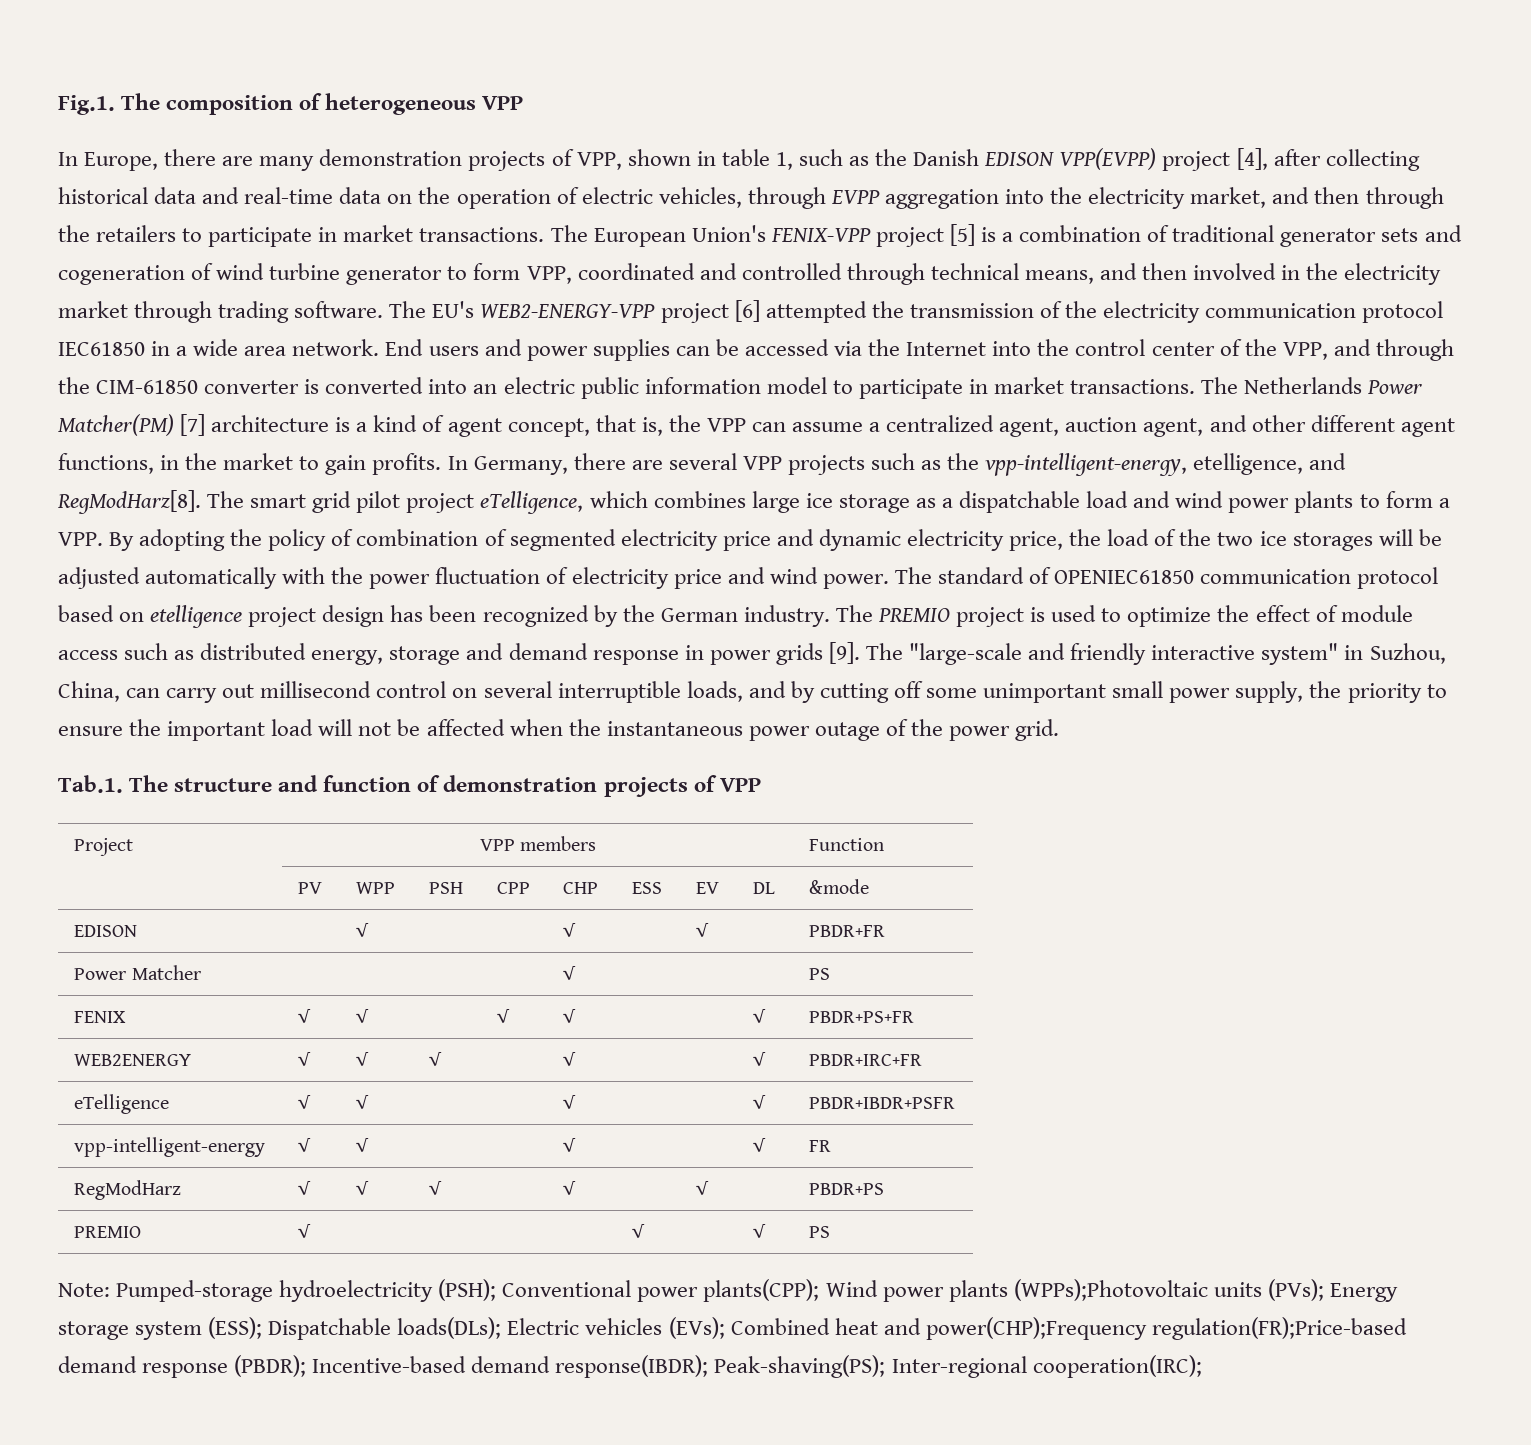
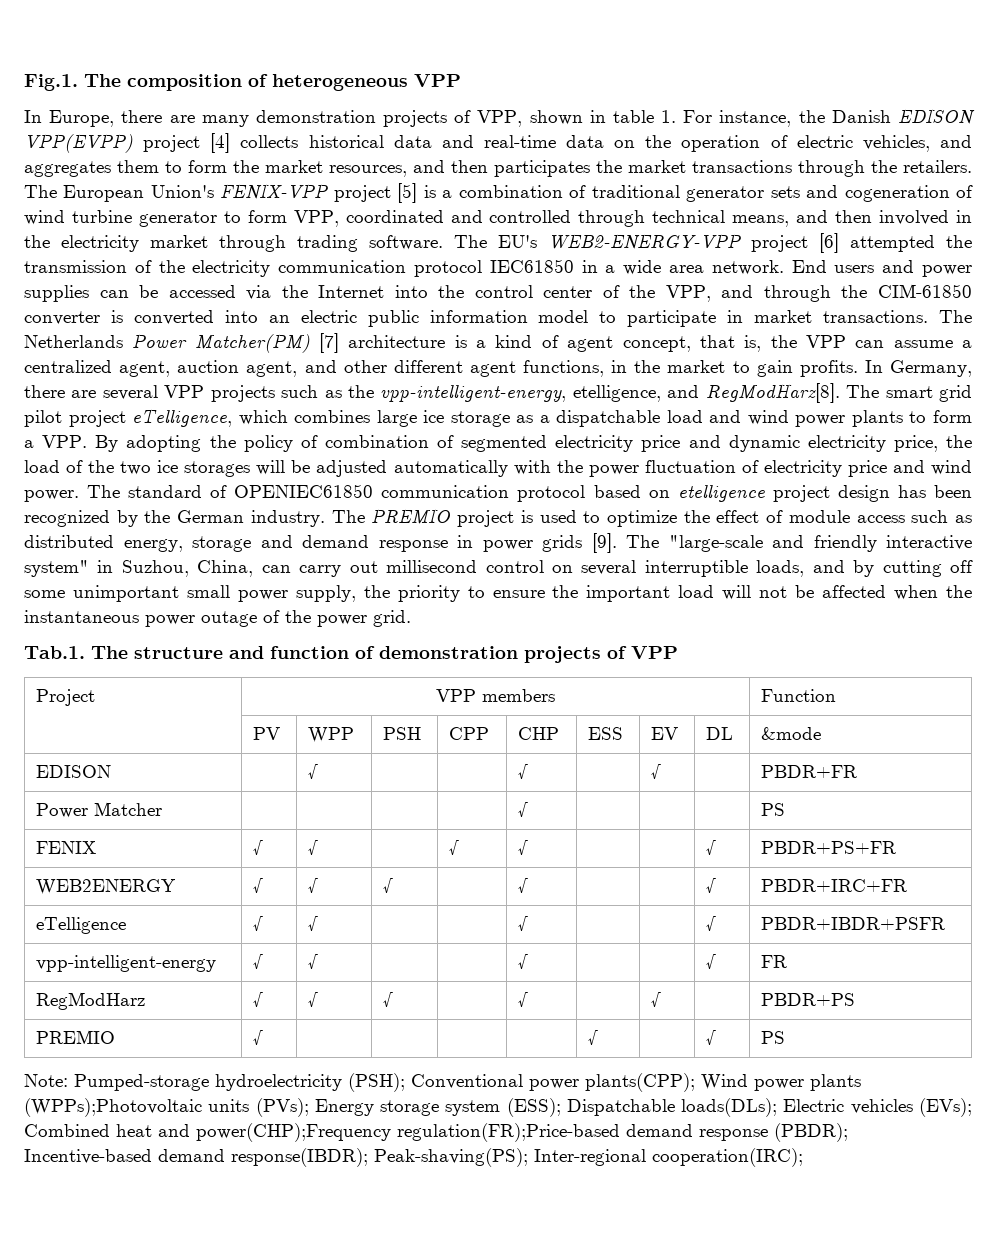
[775,149,870,170] 1, such as -> [661,110,792,127] 1. For instance,
[1236,148,1420,171] [4], after collecting -> [210,133,299,153] [4] collects
[747,187,1444,209] [58,225,545,247] through EVPP aggregation into the electricity market, and then through the retailers to participate in market transactions. -> [939,135,972,148] [24,160,972,177] and aggregates them to form the market resources, and then participates the market transactions through the retailers.

